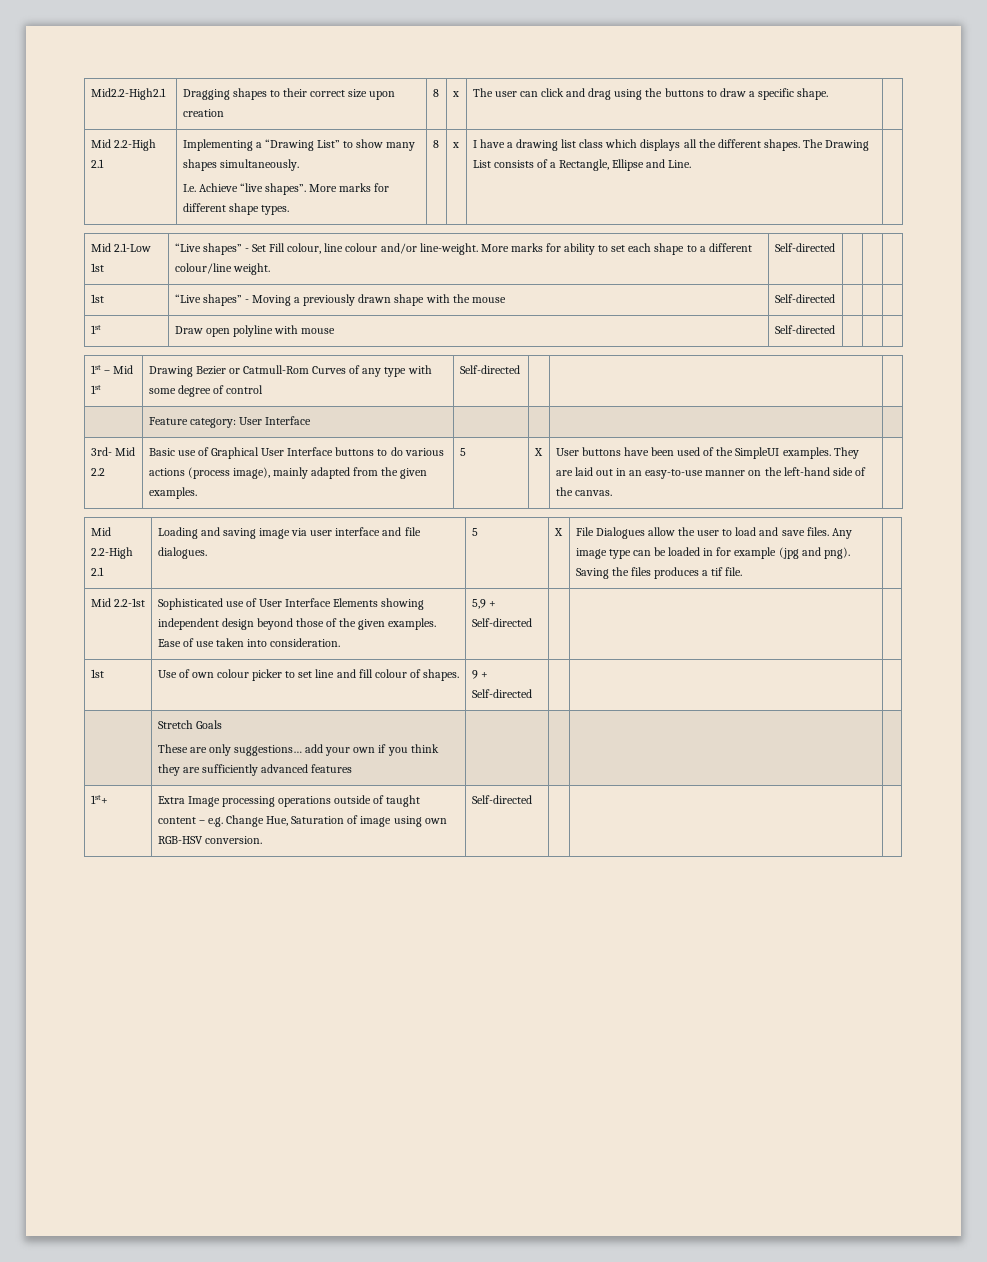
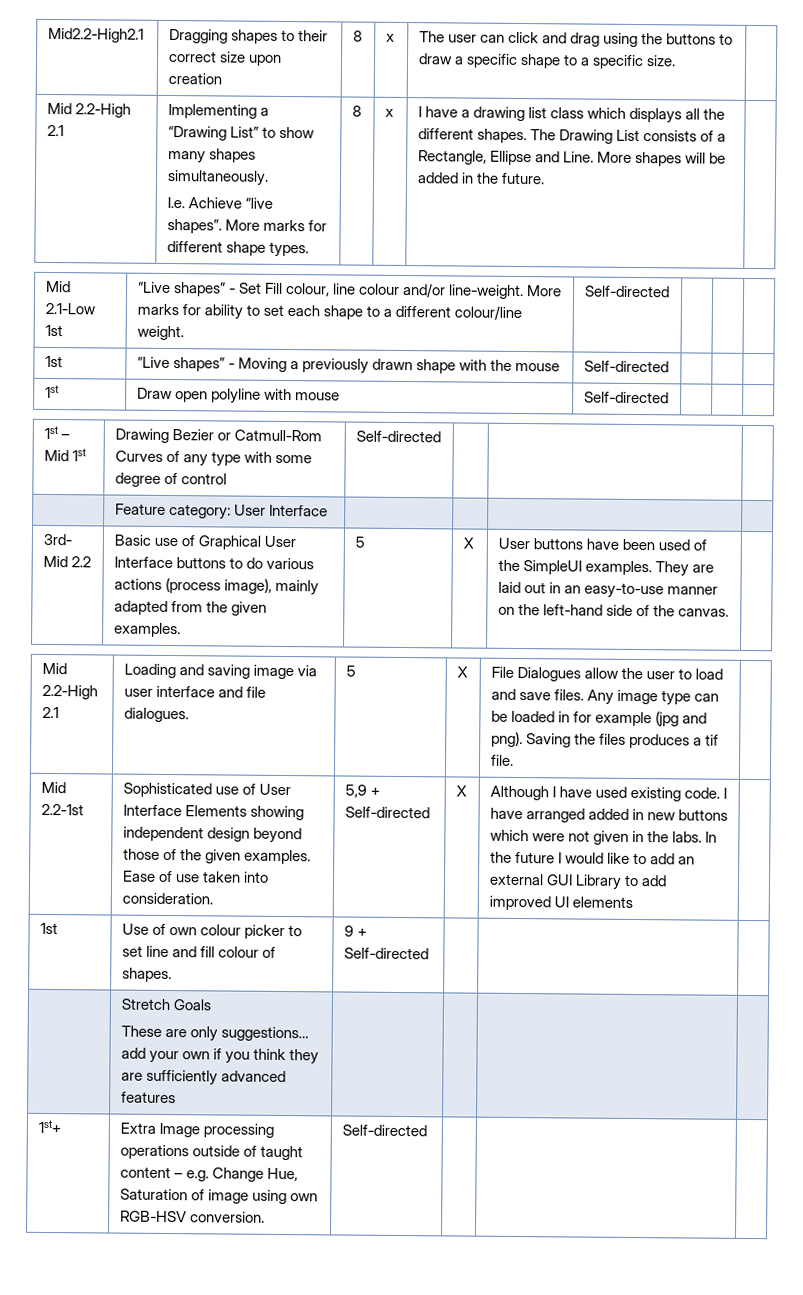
[797,88,829,100] shape. -> [519,53,677,70] shape to a specific size.
(692, 164) none -> [596,151,727,167] [416,172,545,185] More shapes will be added in the future.
(532, 622) | -> [455,785,467,797] [489,785,727,802] [489,807,728,823] [489,829,718,845] [489,851,696,865] [488,873,667,890] [488,895,633,911] X | Although I have used existing code. I have arranged added in new buttons which were not given in the labs. In the future I would like to add an external GUI Library to add improved UI elements

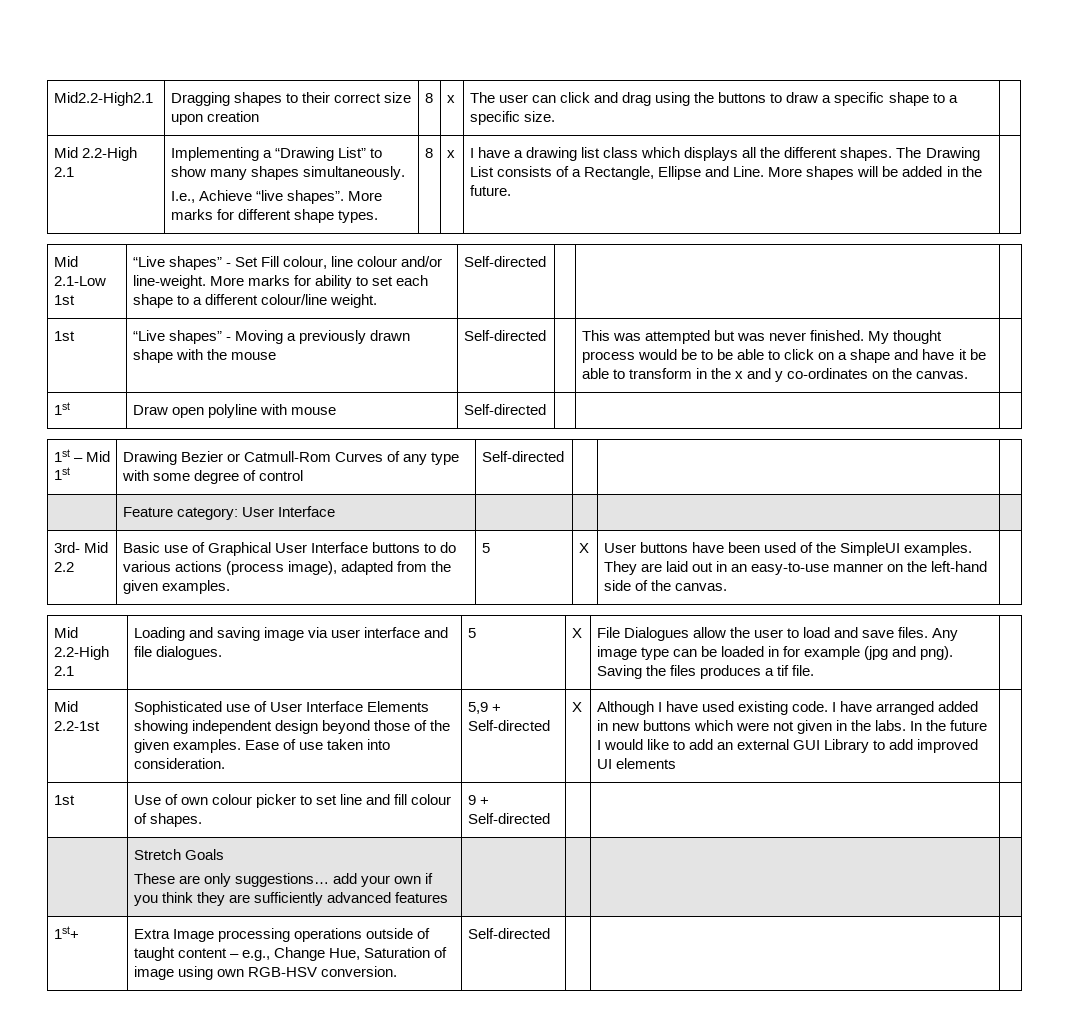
[166,196,185,209] I.e. -> [170,191,195,203] I.e.,
(669, 366) none -> [581,330,943,344] [581,349,986,363] [581,368,969,382] This was attempted but was never finished. My thought process would be to be able to click on a shape and have it be able to transform in the x and y co-ordinates on the canvas.
[274,579,319,596] mainly -> (338, 568) none
[185,1170,209,1182] e.g. -> [242,950,271,961] e.g.,

